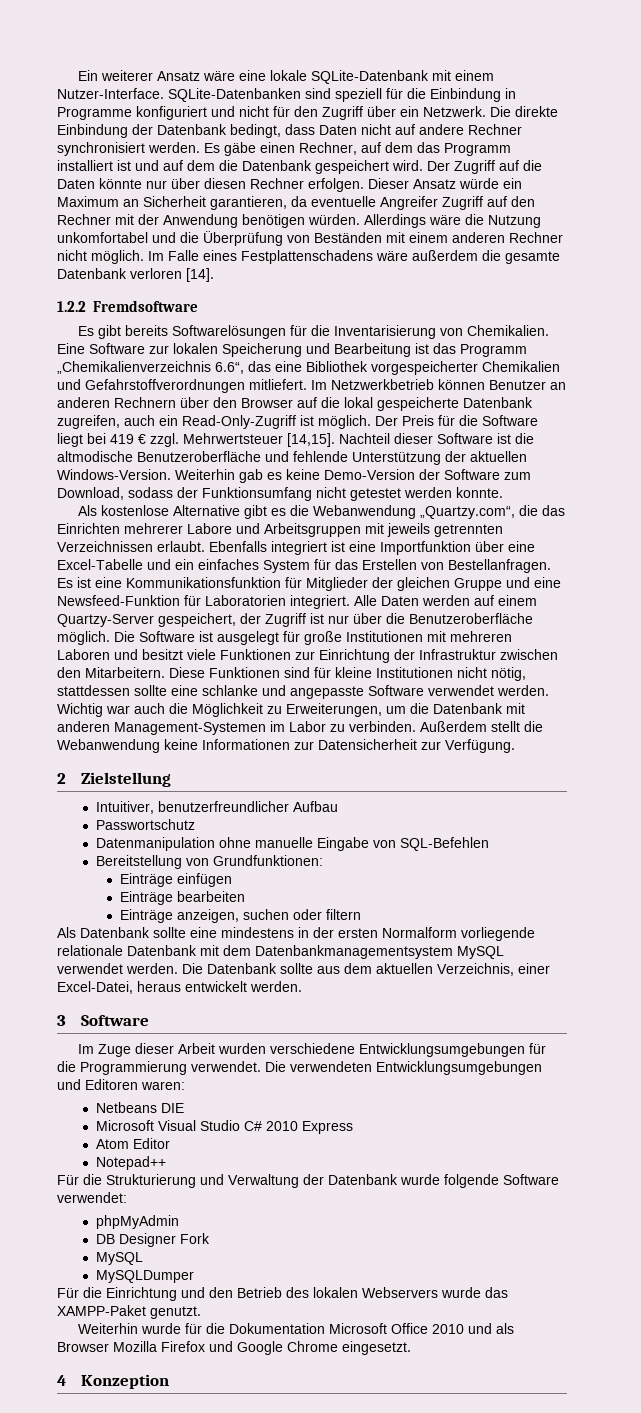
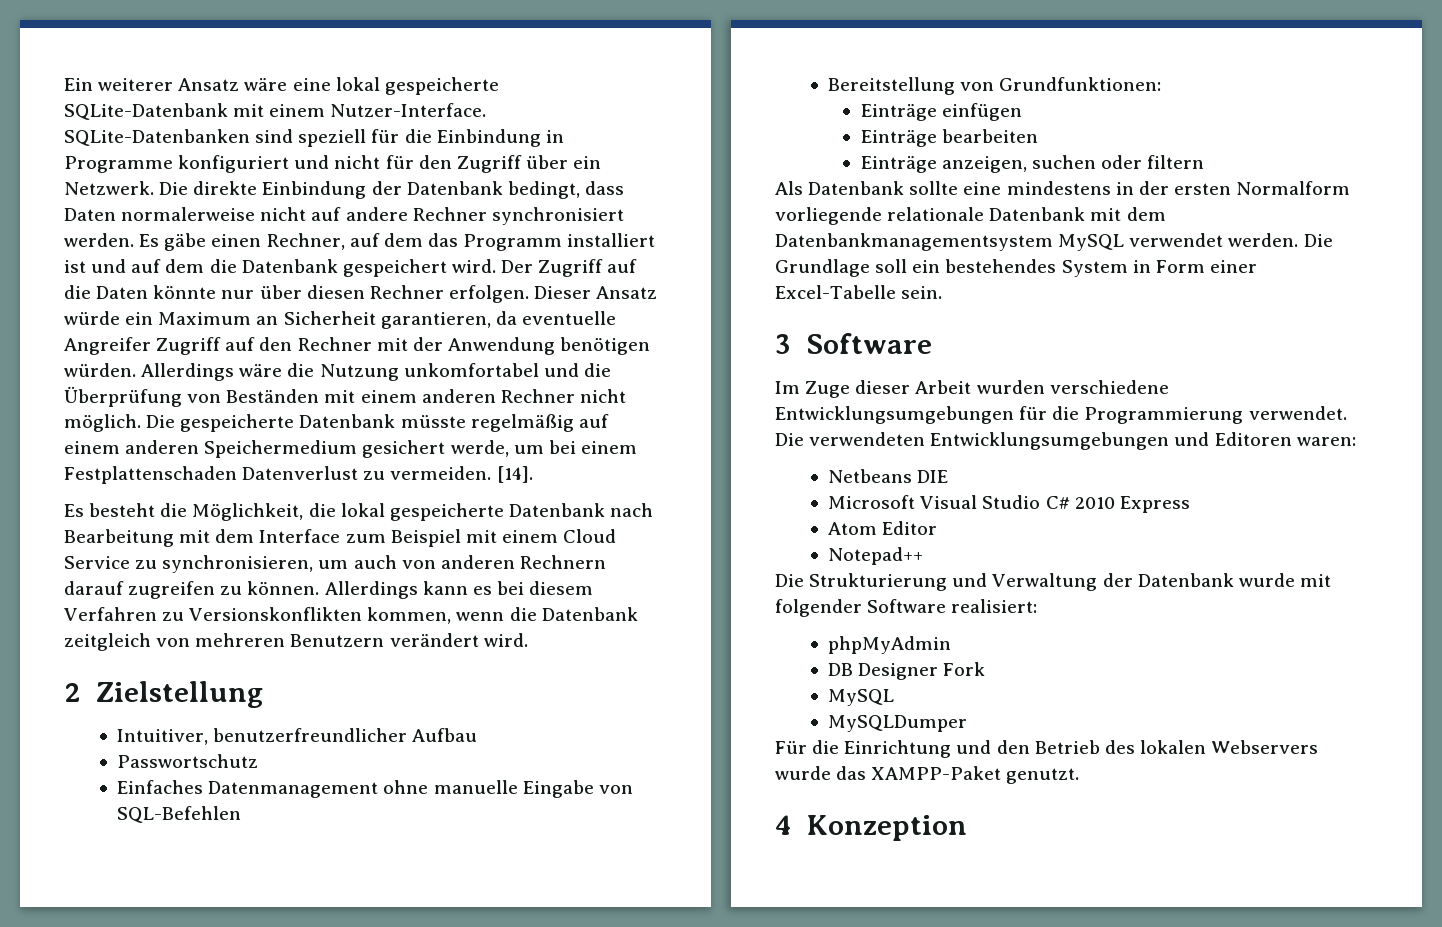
[270,70,308,81] lokale -> [335,77,499,95] lokal gespeicherte
(357, 130) none -> [121,207,256,221] normalerweise
[148,250,560,264] [57,268,182,279] Im Falle eines Festplattenschadens wäre außerdem die gesamte Datenbank verloren -> [146,414,609,432] [64,440,637,458] [64,466,492,484] Die gespeicherte Datenbank müsste regelmäßig auf einem anderen Speichermedium gesichert werde, um bei einem Festplattenschaden Datenverlust zu vermeiden.
[57,300,198,312] [78,325,550,339] [57,343,527,357] [57,361,560,375] [57,379,566,393] [57,397,533,411] [57,415,538,429] [57,433,534,447] [57,451,527,465] [57,469,531,483] [57,487,503,501] [78,505,566,519] [57,523,503,537] [57,541,535,555] [57,559,551,573] [57,577,561,591] [57,595,537,609] [57,613,533,627] [57,631,512,645] [57,649,558,663] [57,667,526,681] [57,685,549,699] [57,703,525,717] [57,721,543,735] [57,739,515,753] // 1.2.2 Fremdsoftware // Es gibt bereits Softwarelösungen für die Inventarisierung von Chemikalien. Eine Software zur lokalen Speicherung und Bearbeitung ist das Programm „Chemikalienverzeichnis 6.6“, das eine Bibliothek vorgespeicherter Chemikalien und Gefahrstoffverordnungen mitliefert. Im Netzwerkbetrieb können Benutzer an anderen Rechnern über den Browser auf die lokal gespeicherte Datenbank zugreifen, auch ein Read-Only-Zugriff ist möglich. Der Preis für die Software liegt bei 419 € zzgl. Mehrwertsteuer [14,15]. Nachteil dieser Software ist die altmodische Benutzeroberfläche und fehlende Unterstützung der aktuellen Windows-Version. Weiterhin gab es keine Demo-Version der Software zum Download, sodass der Funktionsumfang nicht getestet werden konnte. // Als kostenlose Alternative gibt es die Webanwendung „Quartzy.com“, die das Einrichten mehrerer Labore und Arbeitsgruppen mit jeweils getrennten Verzeichnissen erlaubt. Ebenfalls integriert ist eine Importfunktion über eine Excel-Tabelle und ein einfaches System für das Erstellen von Bestellanfragen. Es ist eine Kommunikationsfunktion für Mitglieder der gleichen Gruppe und eine Newsfeed-Funktion für Laboratorien integriert. Alle Daten werden auf einem Quartzy-Server gespeichert, der Zugriff ist nur über die Benutzeroberfläche möglich. Die Software ist ausgelegt für große Institutionen mit mehreren Laboren und besitzt viele Funktionen zur Einrichtung der Infrastruktur zwischen den Mitarbeitern. Diese Funktionen sind für kleine Institutionen nicht nötig, stattdessen sollte eine schlanke und angepasste Software verwendet werden. Wichtig war auch die Möglichkeit zu Erweiterungen, um die Datenbank mit anderen Management-Systemen im Labor zu verbinden. Außerdem stellt die Webanwendung keine Informationen zur Datensicherheit zur Verfügung. -> [64,503,654,521] [64,529,617,547] [64,555,606,573] [64,581,594,599] [64,607,638,624] [64,633,528,651] // Es besteht die Möglichkeit, die lokal gespeicherte Datenbank nach Bearbeitung mit dem Interface zum Beispiel mit einem Cloud Service zu synchronisieren, um auch von anderen Rechnern darauf zugreifen zu können. Allerdings kann es bei diesem Verfahren zu Versionskonflikten kommen, wenn die Datenbank zeitgleich von mehreren Benutzern verändert wird.
[96,837,216,851] Datenmanipulation -> [117,780,379,798] Einfaches Datenmanagement
[207,963,550,976] [57,981,302,994] Datenbank sollte aus dem aktuellen Verzeichnis, einer Excel-Datei, heraus entwickelt werden. -> [775,259,1257,277] [775,285,943,299] Grundlage soll ein bestehendes System in Form einer Excel-Tabelle sein.
[57,1174,102,1185] Für die -> [775,574,804,587] Die
[444,1174,559,1188] [57,1192,127,1203] folgende Software verwendet: -> [1299,574,1331,587] [775,599,1038,617] mit folgender Software realisiert:
[78,1323,515,1334] [57,1341,411,1355] // Weiterhin wurde für die Dokumentation Microsoft Office 2010 und als Browser Mozilla Firefox und Google Chrome eingesetzt. -> (1080, 776) none

